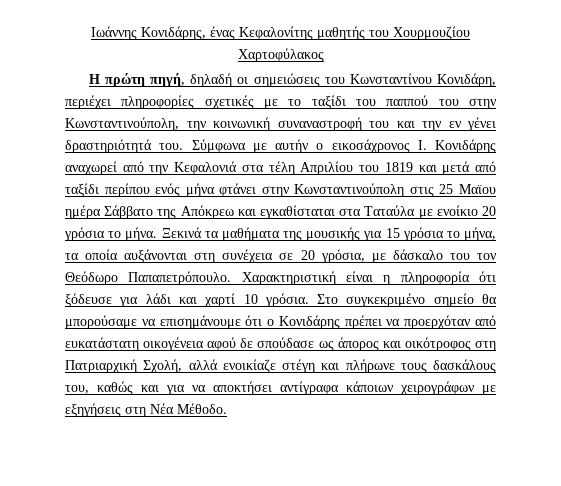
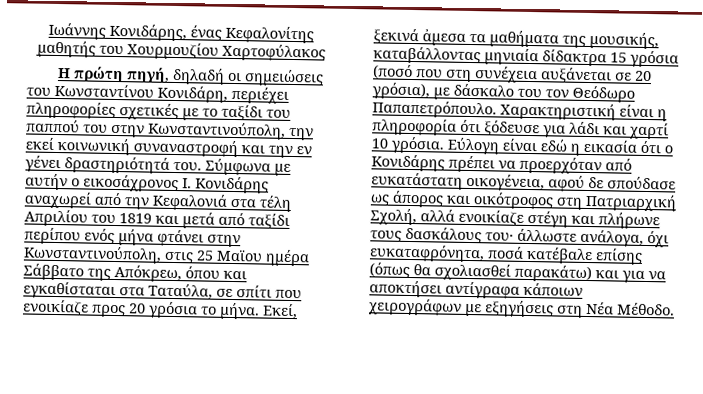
(206, 126) none -> [25,137,54,150] εκεί
[369,120,389,128] του -> (238, 148) none
[294,183,405,197] Κωνσταντινούπολη -> [23,245,162,264] Κωνσταντινούπολη,
[180,205,234,219] Απόκρεω -> [114,265,220,283] Απόκρεω, όπου
[364,205,496,219] [64,227,497,241] [65,249,188,263] Ταταύλα με ενοίκιο 20 γρόσια το μήνα. Ξεκινά τα μαθήματα της μουσικής για 15 γρόσια το μήνα, τα οποία αυξάνονται -> [148,283,302,300] [22,299,298,320] [373,28,659,50] [373,46,679,68] [373,64,443,80] Ταταύλα, σε σπίτι που ενοικίαζε προς 20 γρόσια το μήνα. Εκεί, ξεκινά ἀμεσα τα μαθήματα της μουσικής, καταβάλλοντας μηνιαία δίδακτρα 15 γρόσια (ποσό που
(274, 256) none -> [540,67,612,84] αυξάνεται
[320,249,365,263] γρόσια, -> [372,82,430,100] γρόσια),
[317,293,498,307] [65,315,241,329] Στο συγκεκριμένο σημείο θα μπορούσαμε να επισημάνουμε -> [447,137,637,156] Εύλογη είναι εδώ η εικασία
[143,337,205,351] οικογένεια -> [466,173,545,192] οικογένεια,
[65,381,133,395] του, καθώς -> [485,228,669,248] [369,244,643,265] [369,262,592,283] του· άλλωστε ανάλογα, όχι ευκαταφρόνητα, ποσά κατέβαλε επίσης (όπως θα σχολιασθεί παρακάτω)

